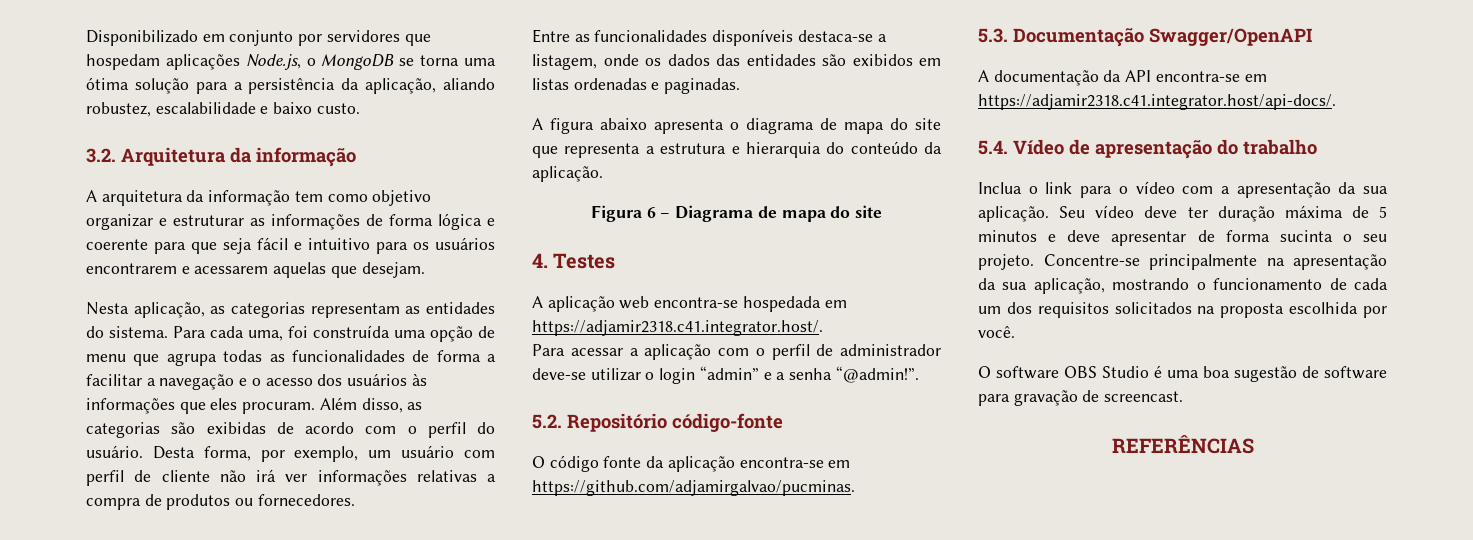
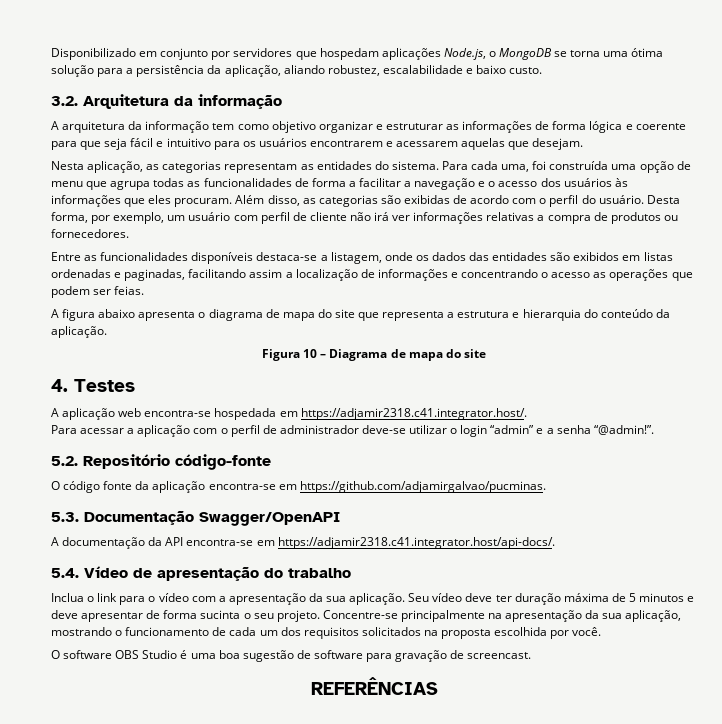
[664,78,741,94] paginadas. -> [124,269,693,281] [51,286,145,298] paginadas, facilitando assim a localização de informações e concentrando o acesso as operações que podem ser feias.
[646,207,656,218] 6 -> [303,349,318,358] 10

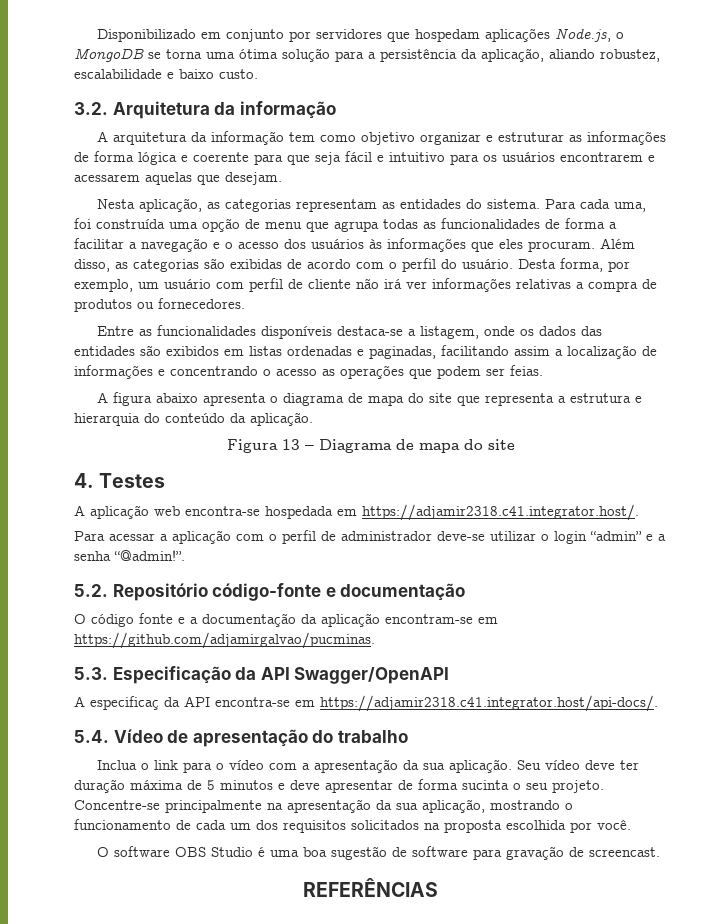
[303,349,318,358] 10 -> [281,439,300,450] 13
(271, 462) none -> [325,583,466,600] e documentação
(133, 485) none -> [178,613,296,627] e a documentação
[208,483,276,490] encontra-se -> [385,614,473,624] encontram-se
[84,511,194,525] Documentação -> [112,666,290,684] Especificação da API
[62,537,146,549] documentação -> [90,696,159,710] especificaç

